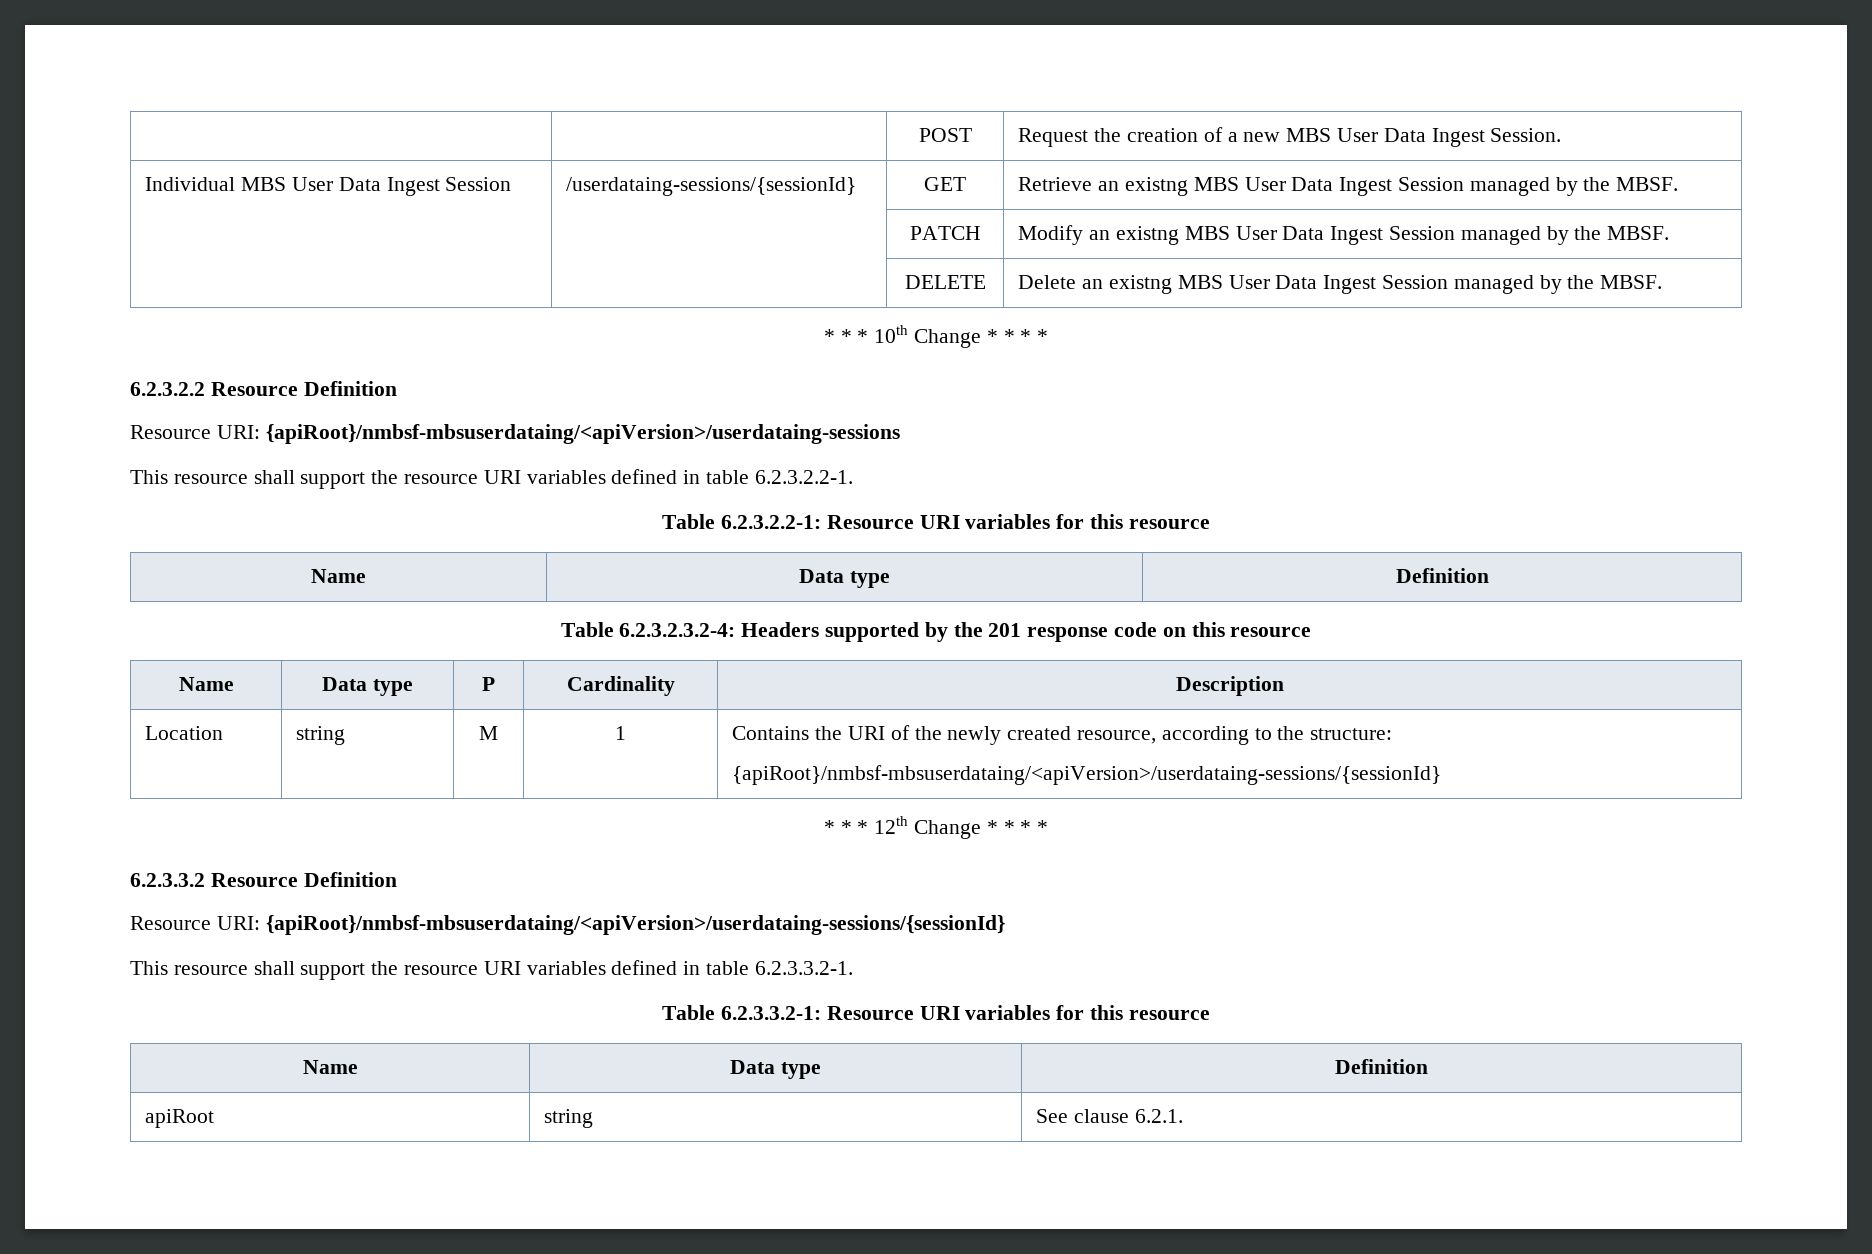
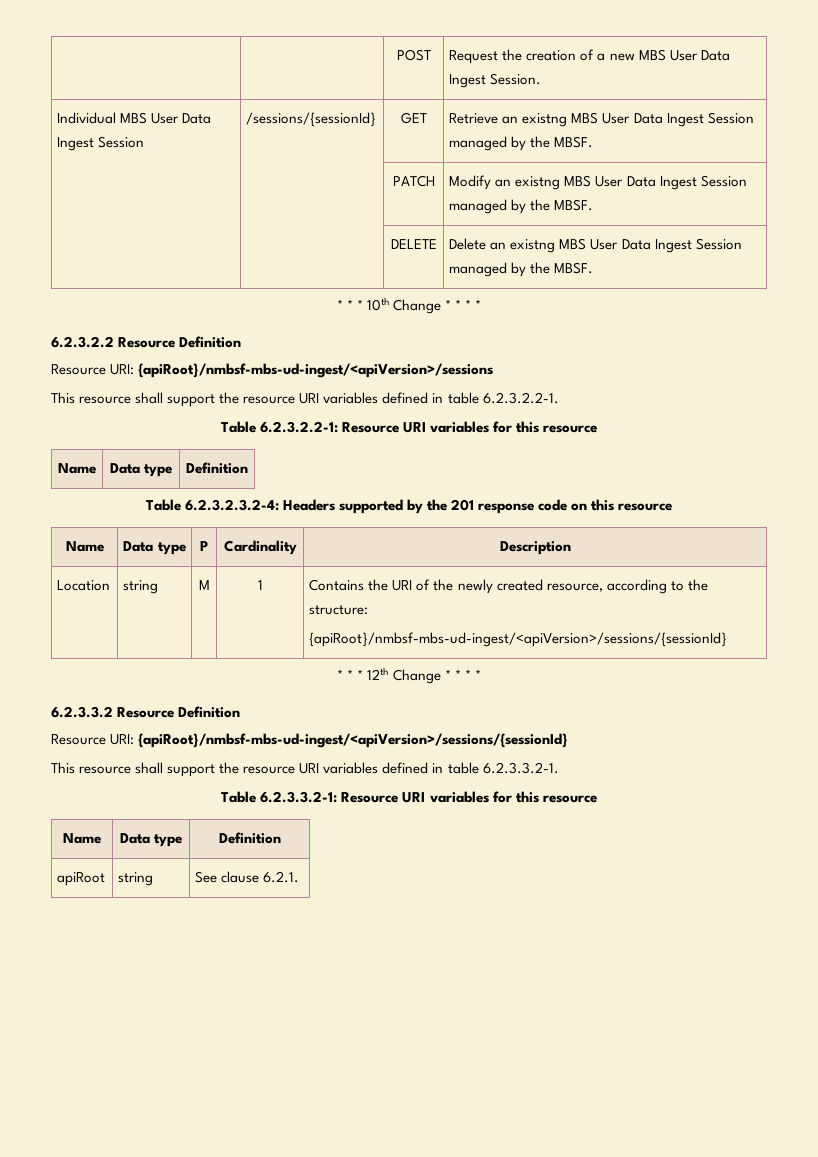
[566,177,857,196] /userdataing-sessions/{sessionId} -> [246,112,377,127] /sessions/{sessionId}
[265,424,900,444] {apiRoot}/nmbsf-mbsuserdataing/<apiVersion>/userdataing-sessions -> [138,363,494,378] {apiRoot}/nmbsf-mbs-ud-ingest/<apiVersion>/sessions
[732,765,1442,785] {apiRoot}/nmbsf-mbsuserdataing/<apiVersion>/userdataing-sessions/{sessionId} -> [309,632,728,647] {apiRoot}/nmbsf-mbs-ud-ingest/<apiVersion>/sessions/{sessionId}
[265,915,1005,935] {apiRoot}/nmbsf-mbsuserdataing/<apiVersion>/userdataing-sessions/{sessionId} -> [138,733,569,748] {apiRoot}/nmbsf-mbs-ud-ingest/<apiVersion>/sessions/{sessionId}

